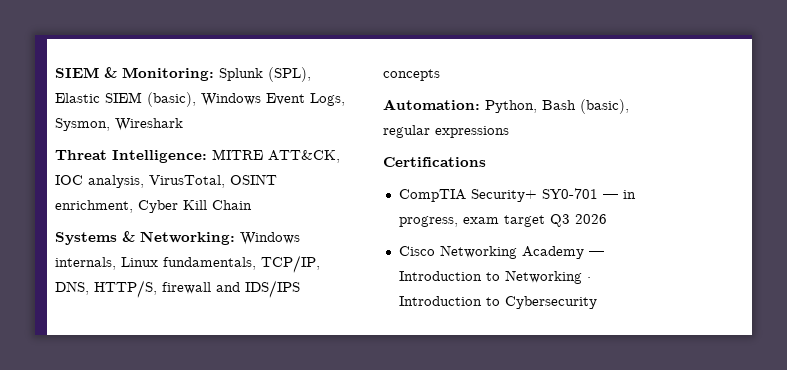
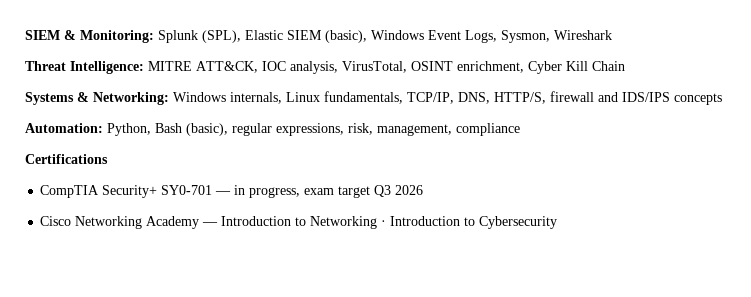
[435,126,509,138] expressions -> [276,123,520,136] expressions, risk, management, compliance

